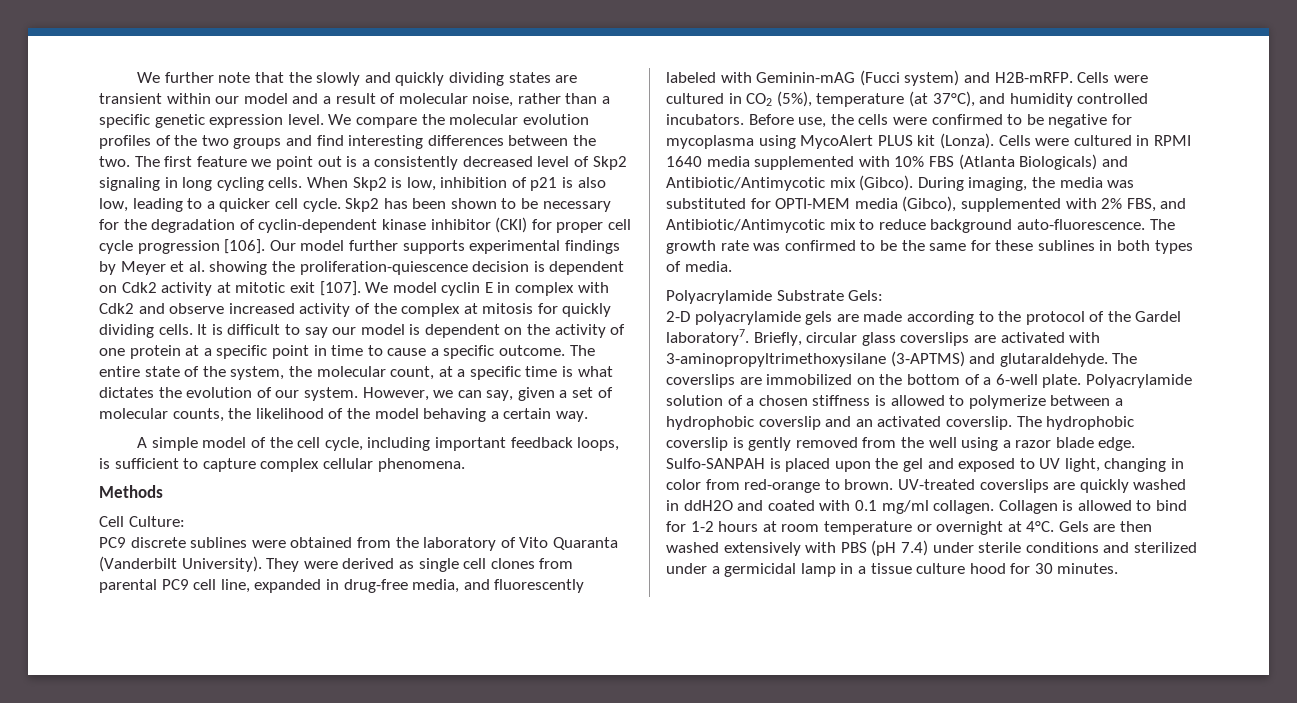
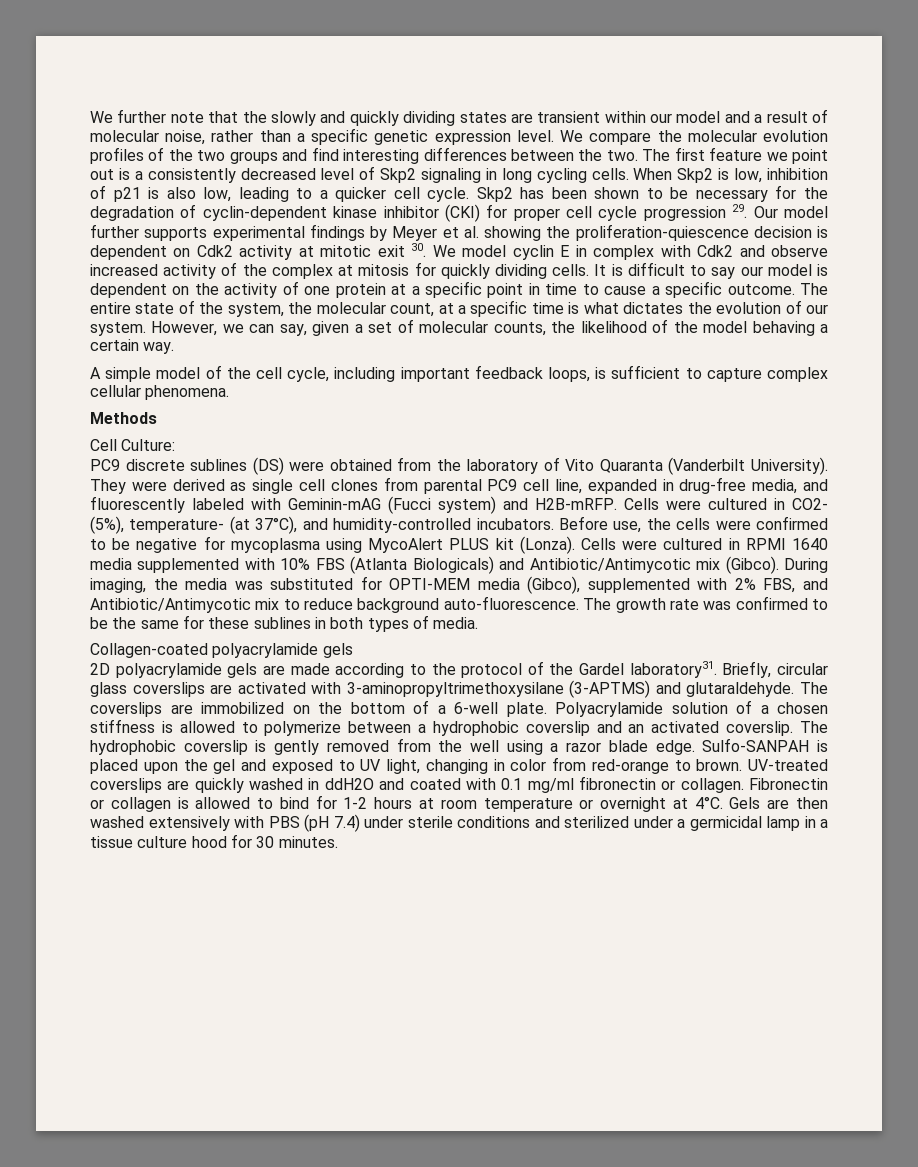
[224,239,266,254] [106]. -> [732,204,748,218] 29.
[319,281,361,296] [107]. -> [411,243,427,257] 30.
(248, 542) none -> [252,457,284,475] (DS)
[746,91,905,107] CO2 (5%), temperature -> [792,498,828,510] [90,516,225,534] CO2- (5%), temperature-
[1009,93,1149,107] humidity controlled -> [333,518,472,533] humidity-controlled
[666,290,884,304] [666,311,690,322] Polyacrylamide Substrate Gels: // 2-D -> [90,643,353,658] [90,663,110,675] Collagen-coated polyacrylamide gels // 2D
[666,329,749,346] laboratory7. -> [629,661,717,678] laboratory31.
[933,500,1058,514] collagen. Collagen -> [578,776,828,793] [90,797,171,812] fibronectin or collagen. Fibronectin or collagen

